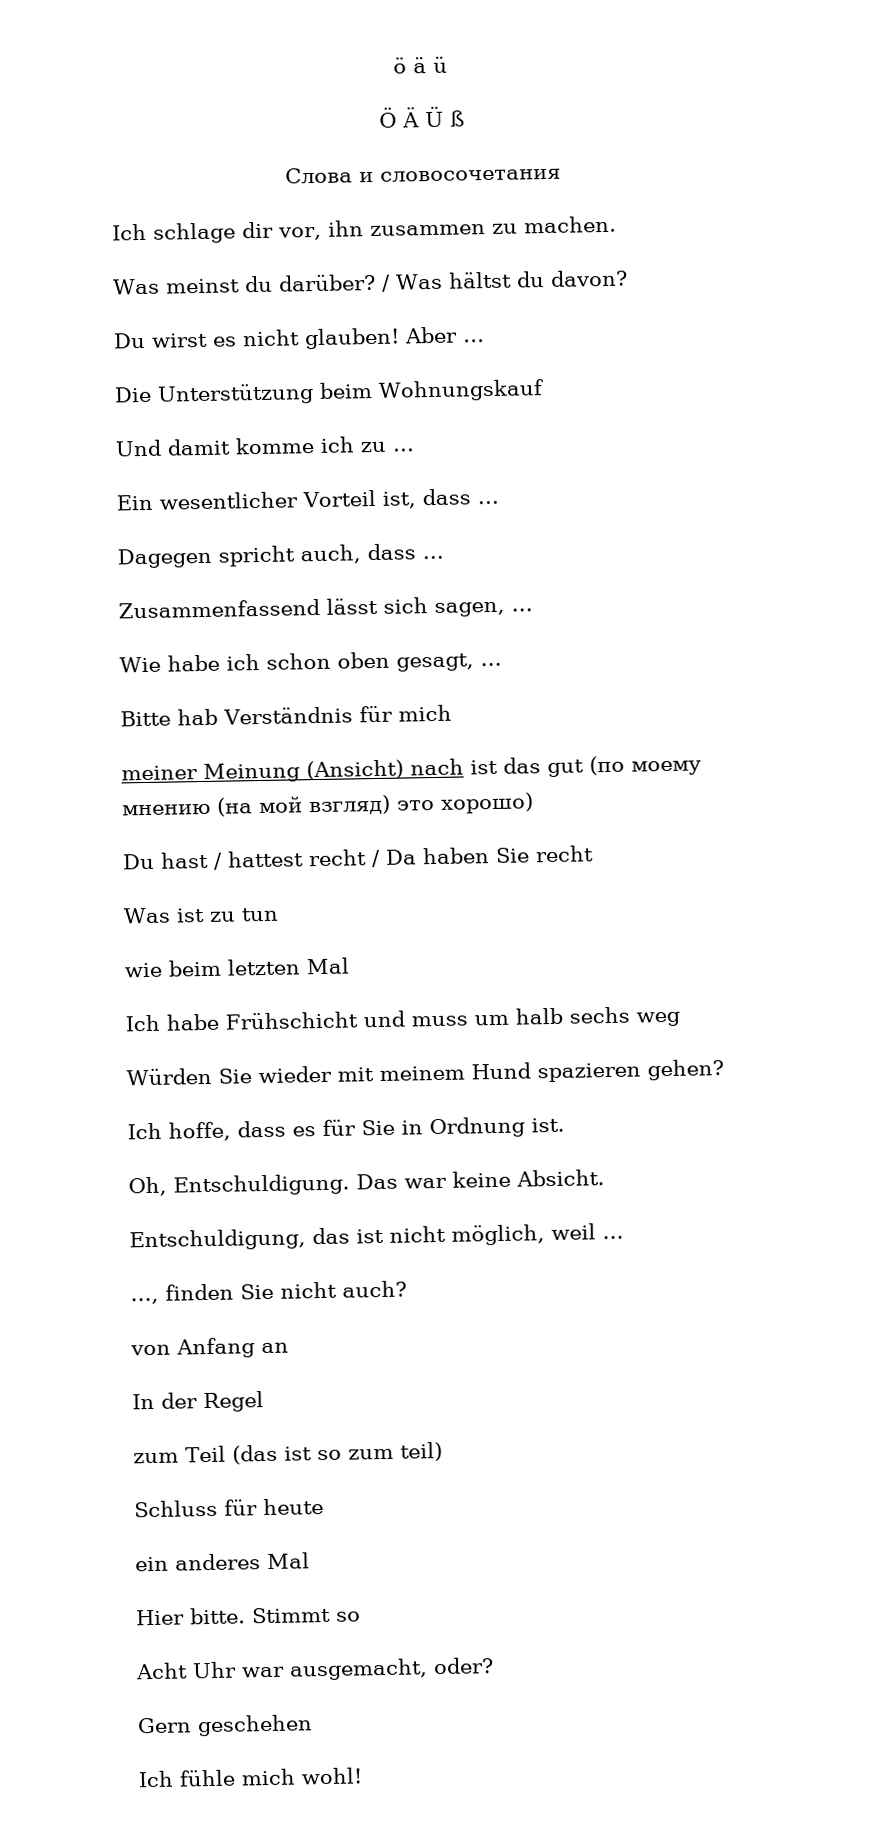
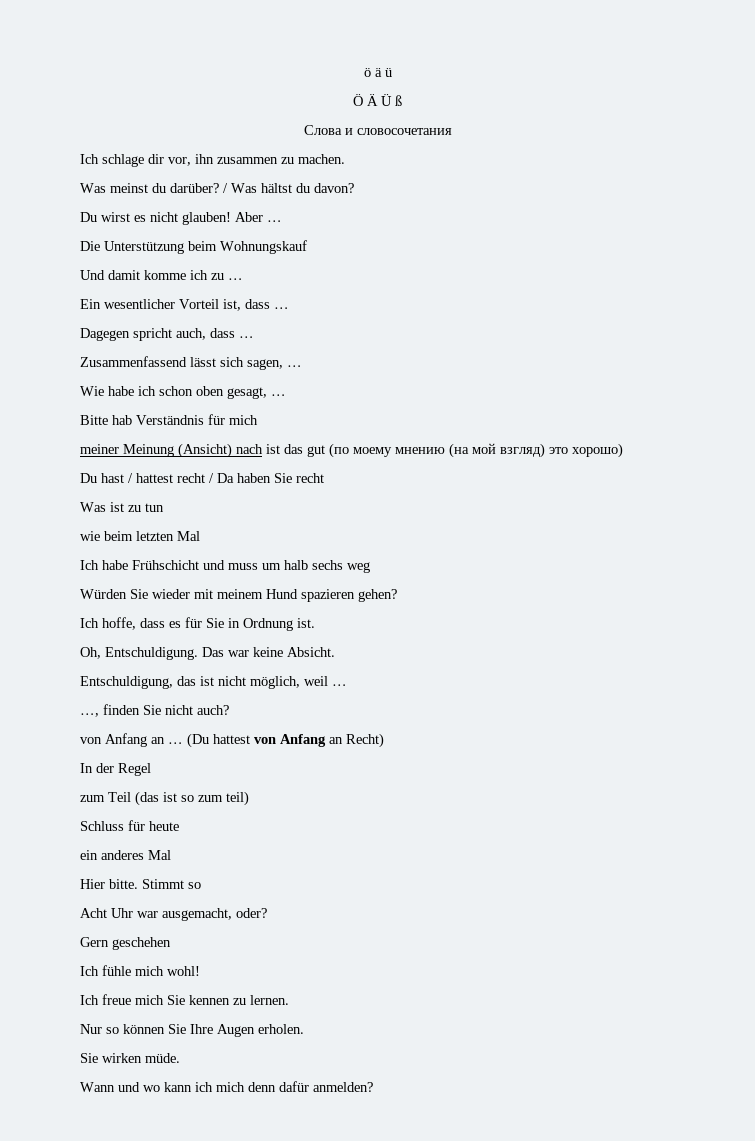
(289, 1348) none -> [168,733,384,748] … (Du hattest von Anfang an Recht)
(363, 1776) none -> [80,994,289,1005] [80,1024,304,1037] [80,1053,180,1063] [80,1081,373,1092] // Ich freue mich Sie kennen zu lernen. // Nur so können Sie Ihre Augen erholen. // Sie wirken müde. // Wann und wo kann ich mich denn dafür anmelden?

